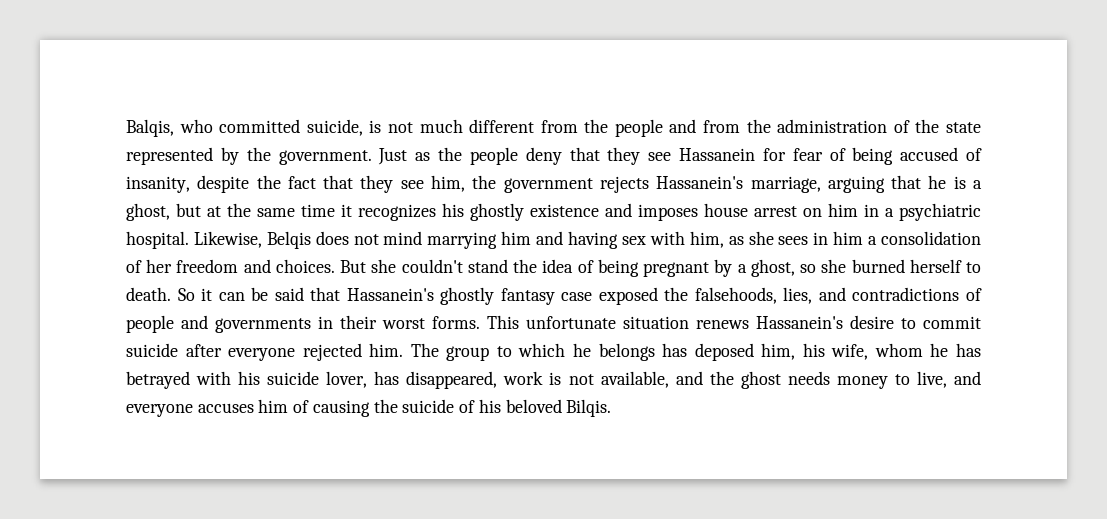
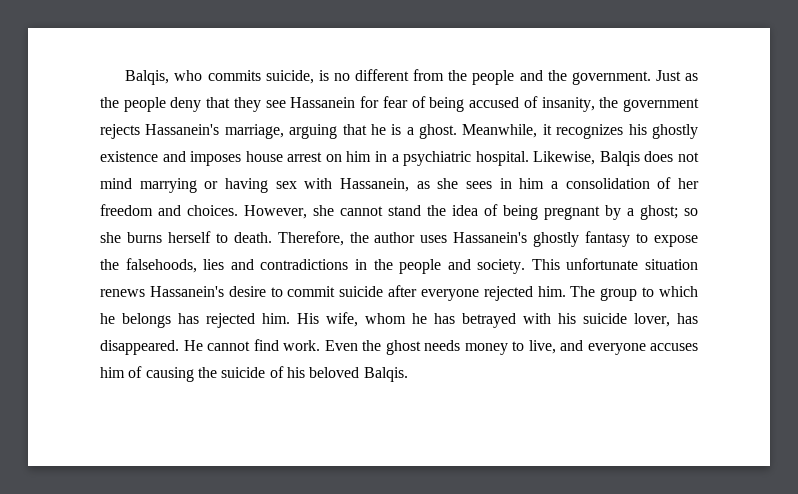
[219,119,301,133] committed -> [207,70,261,81] commits
[387,119,463,133] not much -> [333,73,350,81] no
[703,119,982,133] [126,147,239,165] from the administration of the state represented by -> (543, 75) none
[197,175,466,193] despite the fact that they see him, -> (595, 104) none
[126,203,335,221] ghost, but at the same time -> [419,124,538,139] ghost. Meanwhile,
[266,231,311,249] Belqis -> [599,151,640,166] Balqis
[501,231,564,245] him and -> [204,181,219,189] or
[689,231,724,248] him, -> [340,178,409,192] Hassanein,
[340,259,463,273] But she couldn't -> [244,205,383,219] However, she cannot
[750,259,795,277] ghost, -> [640,205,678,220] ghost;
[851,259,905,273] burned -> [126,232,162,243] burns
[177,287,341,301] So it can be said that -> [277,231,448,246] Therefore, the author uses
[561,287,658,305] case exposed -> [636,233,698,247] to expose
[783,287,813,304] lies, -> [203,259,225,270] lies
[965,288,982,301] [126,315,480,333] of people and governments in their worst forms. -> [354,259,526,274] in the people and society.
[694,343,825,361] deposed him, his -> [206,313,319,328] rejected him. His
[406,371,703,389] disappeared, work is not available, and -> [100,339,358,355] disappeared. He cannot find work. Even
[566,399,612,417] Bilqis. -> [363,367,408,382] Balqis.

